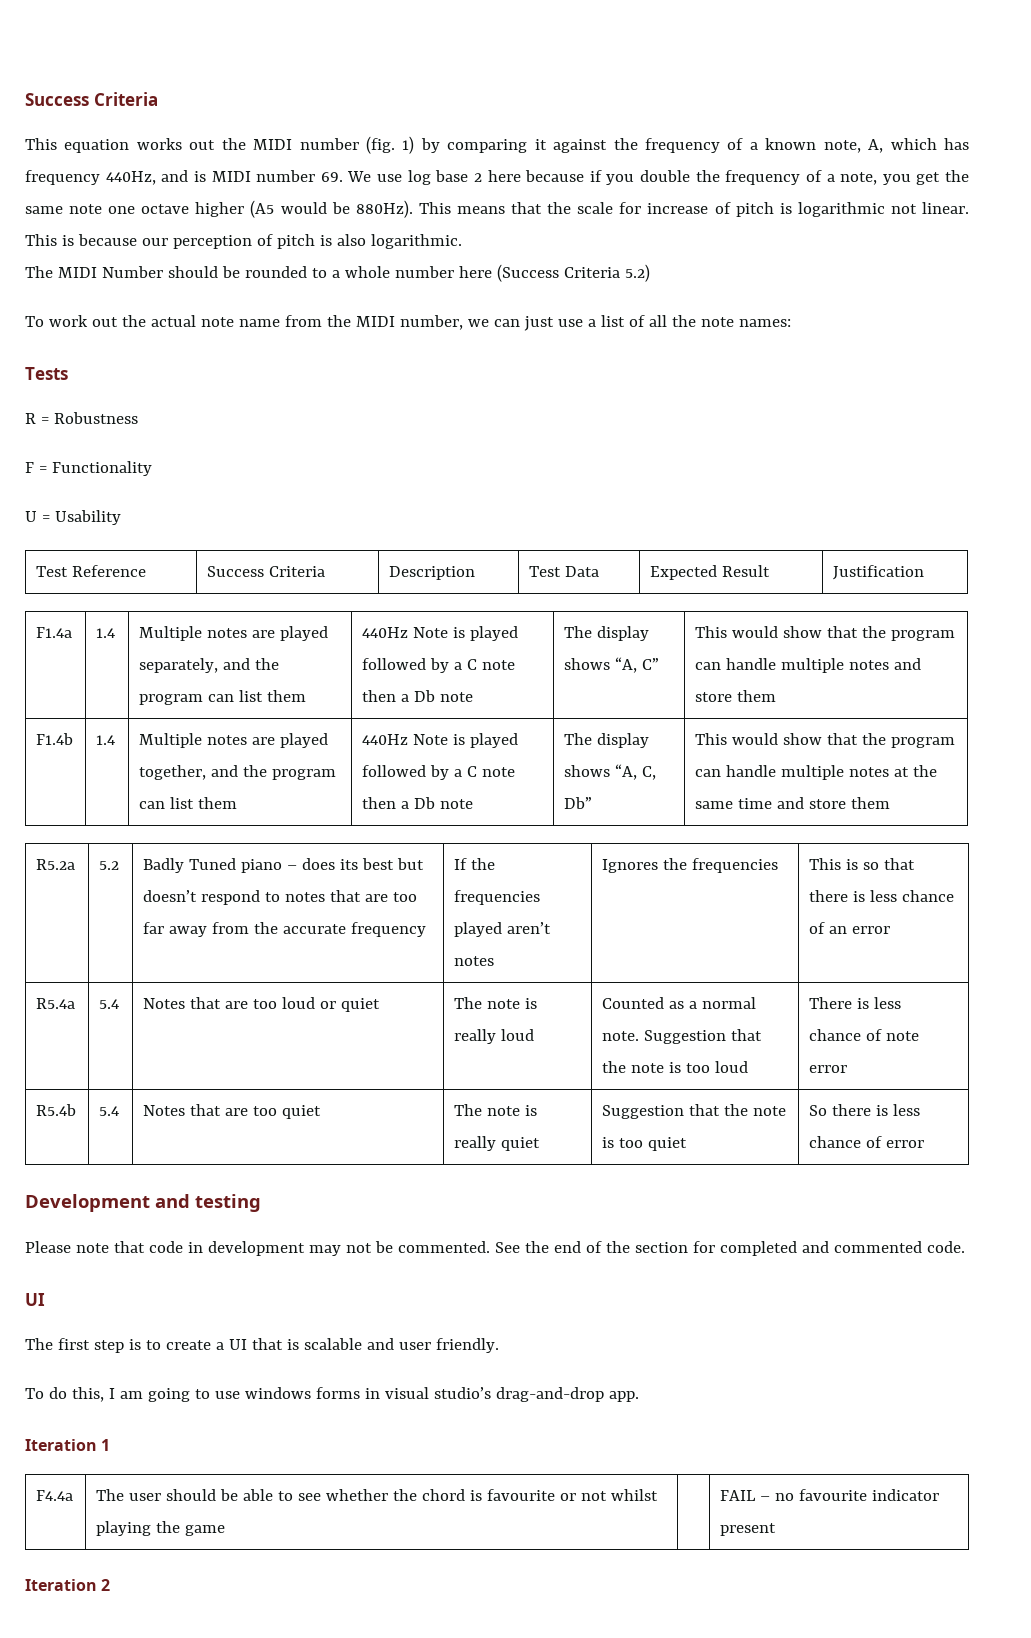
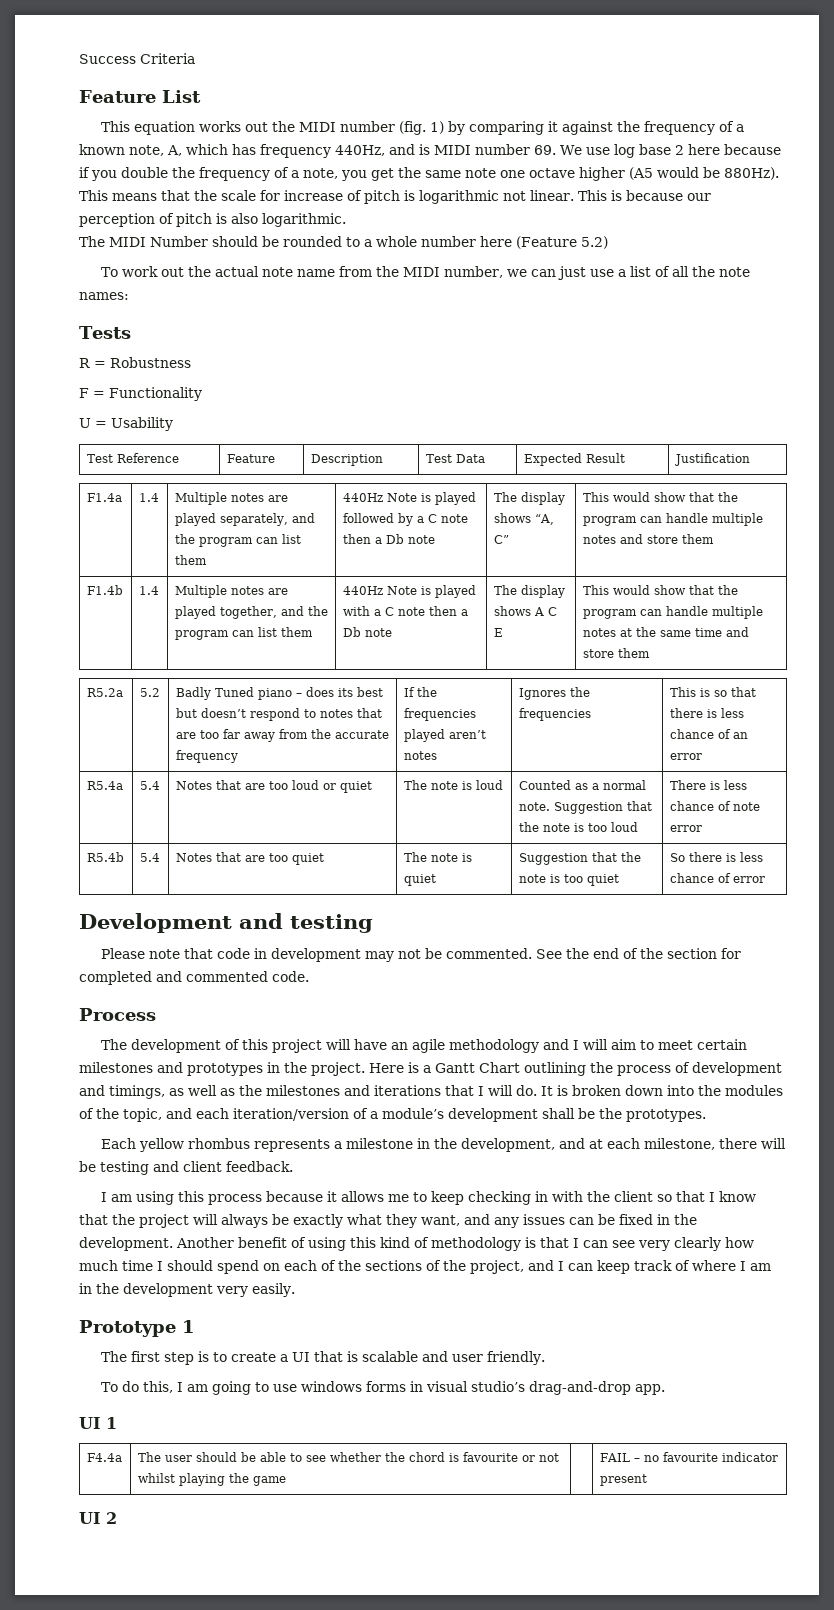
[25,92,158,106] Success Criteria -> [79,53,195,64] [79,90,201,103] Success Criteria // Feature List
[496,264,620,282] (Success Criteria -> [516,236,577,249] (Feature
[207,566,326,577] Success Criteria -> [226,454,275,463] Feature
[362,765,450,780] followed by -> [342,606,370,616] with
[615,764,657,780] [564,797,593,809] “A, C, Db” -> [533,607,557,616] [493,628,503,637] A C E
[454,1029,497,1044] really -> (472, 785) none
[454,1136,497,1151] really -> (472, 857) none
[25,1293,45,1306] UI -> [79,1008,156,1021] [100,1039,747,1053] [79,1062,782,1076] [79,1085,783,1099] [79,1108,706,1122] [100,1138,786,1152] [79,1161,293,1175] [100,1191,756,1205] [79,1214,697,1228] [79,1237,754,1251] [79,1260,771,1274] [79,1283,295,1297] [79,1320,195,1337] Process // The development of this project will have an agile methodology and I will aim to meet certain milestones and prototypes in the project. Here is a Gantt Chart outlining the process of development and timings, as well as the milestones and iterations that I will do. It is broken down into the modules of the topic, and each iteration/version of a module’s development shall be the prototypes. // Each yellow rhombus represents a milestone in the development, and at each milestone, there will be testing and client feedback. // I am using this process because it allows me to keep checking in with the client so that I know that the project will always be exactly what they want, and any issues can be fixed in the development. Another benefit of using this kind of methodology is that I can see very clearly how much time I should spend on each of the sections of the project, and I can keep track of where I am in the development very easily. // Prototype 1
[25,1439,97,1451] Iteration -> [79,1417,100,1429] UI
[25,1579,97,1591] Iteration -> [79,1512,100,1524] UI

